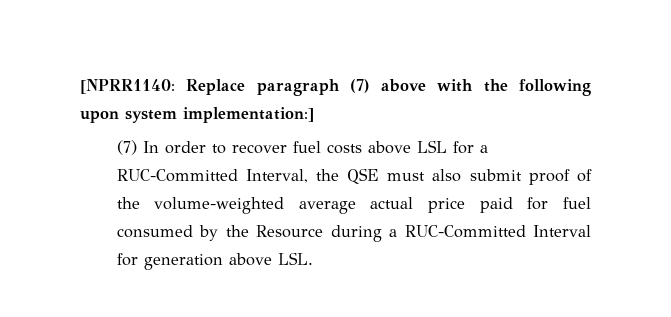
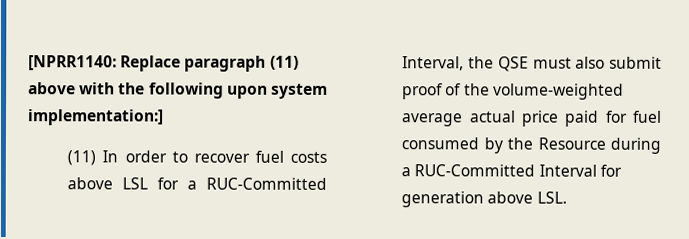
[349,79,370,93] (7) -> [269,55,299,70] (11)
[116,140,137,155] (7) -> [67,150,97,166] (11)

